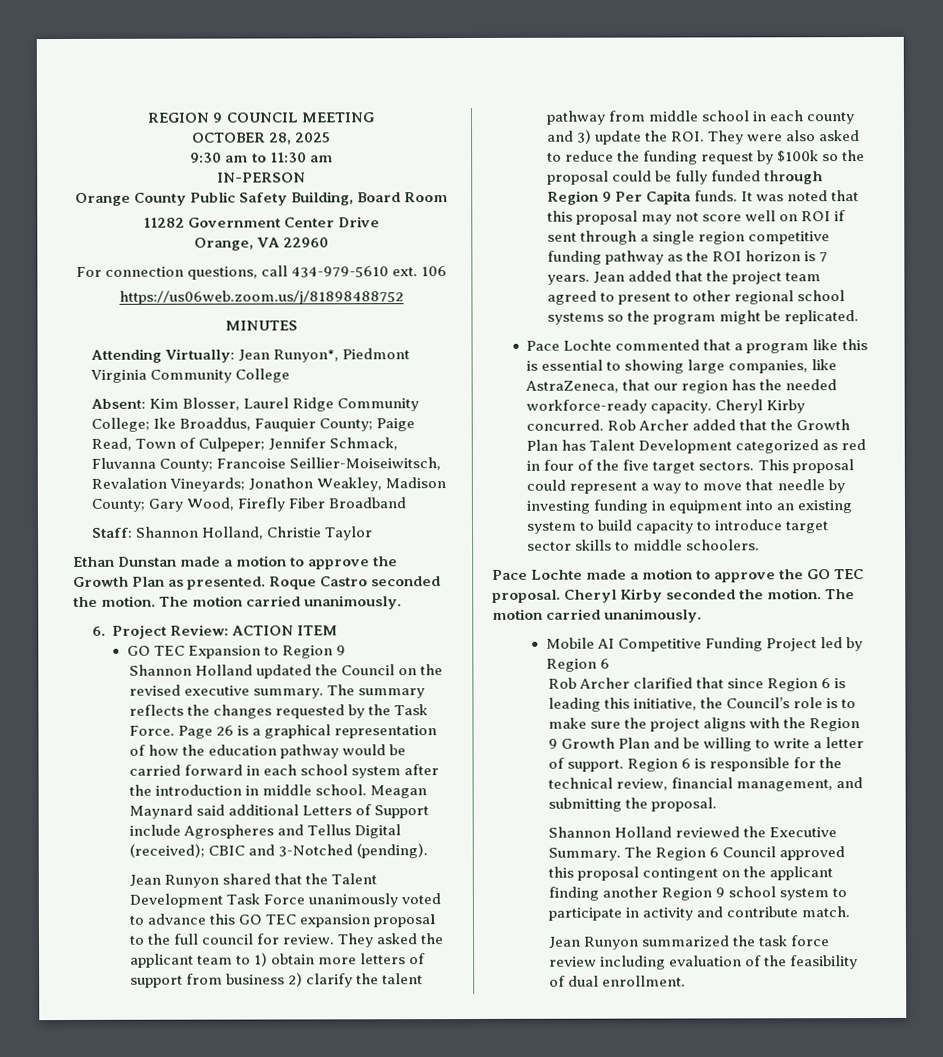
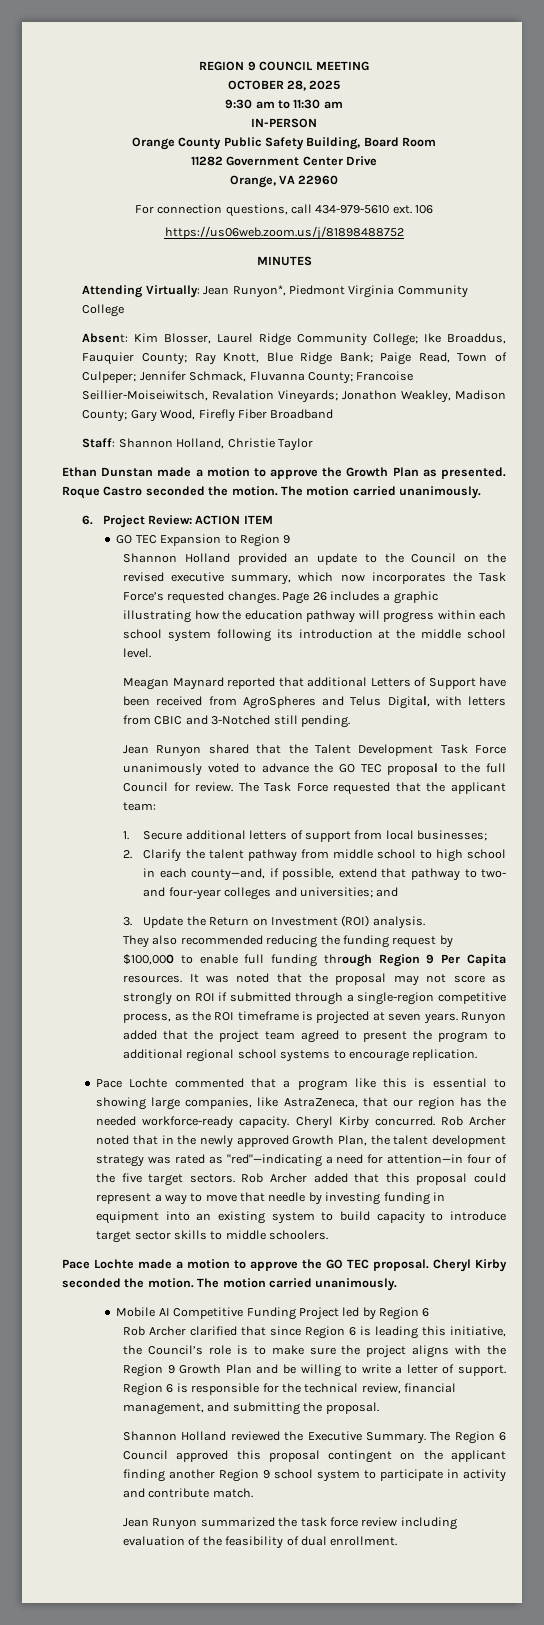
(373, 425) none -> [194,352,373,365] Ray Knott, Blue Ridge Bank;
[256,664,313,679] updated -> [237,553,377,565] provided an update to
[253,684,426,699] [129,704,429,719] [129,724,438,739] [129,744,407,759] [129,764,440,779] [129,784,428,799] [129,804,430,819] [129,824,402,839] [129,843,206,858] summary. The summary reflects the changes requested by the Task Force. Page 26 is a graphical representation of how the education pathway would be carried forward in each school system after the introduction in middle school. Meagan Maynard said additional Letters of Support include Agrospheres and Tellus Digital (received); -> [231,572,507,585] [123,591,438,604] [123,610,506,623] [123,629,506,642] [123,648,152,658] [123,677,506,690] [123,696,506,709] [123,715,152,725] summary, which now incorporates the Task Force’s requested changes. Page 26 includes a graphic illustrating how the education pathway will progress within each school system following its introduction at the middle school level. // Meagan Maynard reported that additional Letters of Support have been received from AgroSpheres and Telus Digital, with letters from
[356,843,429,859] (pending). -> [273,715,350,728] still pending.
[209,913,371,928] this GO TEC expansion -> [314,763,382,773] the GO TEC
[201,933,255,945] council -> [123,782,169,792] Council
[337,933,445,948] [130,952,427,968] [130,972,354,988] They asked the applicant team to 1) obtain more letters of support from business 2) clarify -> [238,782,506,795] [123,802,157,811] [123,830,488,842] [123,849,182,862] The Task Force requested that the applicant team: // 1. Secure additional letters of support from local businesses; // 2. Clarify
[752,110,856,125] [547,129,861,145] [547,150,866,165] [547,170,762,185] in each county and 3) update the ROI. They were also asked to reduce the funding request by $100k so the proposal could be fully funded -> [419,849,507,862] [143,868,507,881] [143,887,399,900] [123,915,425,929] [123,935,453,948] [123,954,318,967] to high school in each county—and, if possible, extend that pathway to two- and four-year colleges and universities; and // 3. Update the Return on Investment (ROI) analysis. // They also recommended reducing the funding request by $100,000 to enable full funding
[694,190,739,202] funds. -> [123,975,183,983] resources.
[547,210,574,222] this -> [309,973,329,983] the
[745,210,777,222] well -> [491,975,506,983] [123,992,173,1005] as strongly
[547,232,578,242] sent -> [230,992,292,1002] submitted
[652,230,831,245] [547,250,829,265] [547,271,626,285] single region competitive funding pathway as the ROI horizon is 7 years. Jean -> [357,992,506,1005] [123,1011,506,1024] single-region competitive process, as the ROI timeframe is projected at seven years. Runyon
[674,290,846,305] [547,310,860,325] to other regional school systems so the program might be replicated. -> [413,1030,507,1043] [123,1049,478,1062] the program to additional regional school systems to encourage replication.
[692,419,851,431] [526,439,867,454] [526,460,541,471] added that the Growth Plan has Talent Development categorized as red in -> [96,1135,506,1148] [96,1154,464,1167] noted that in the newly approved Growth Plan, the talent development strategy was rated as "red"—indicating a need for attention—in
[757,459,789,471] This -> [241,1173,410,1183] Rob Archer added that this

